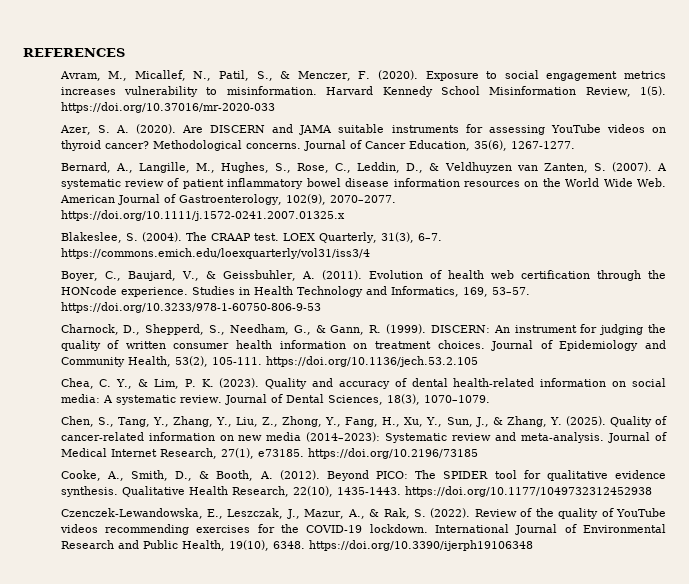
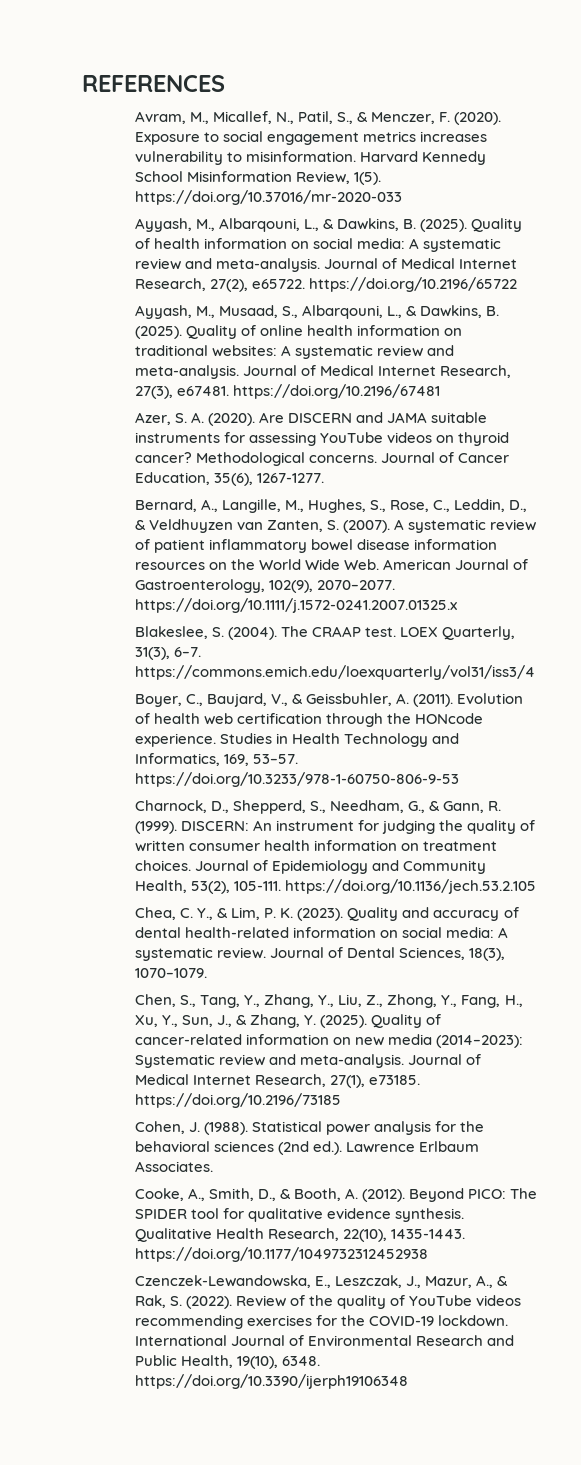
(275, 107) none -> [134,218,523,232] [134,238,502,252] [134,258,518,272] [134,277,518,292] [134,305,500,319] [134,325,463,339] [134,345,455,359] [134,365,512,379] [134,384,441,399] // Ayyash, M., Albarqouni, L., & Dawkins, B. (2025). Quality of health information on social media: A systematic review and meta-analysis. Journal of Medical Internet Research, 27(2), e65722. https://doi.org/10.2196/65722 // Ayyash, M., Musaad, S., Albarqouni, L., & Dawkins, B. (2025). Quality of online health information on traditional websites: A systematic review and meta-analysis. Journal of Medical Internet Research, 27(3), e67481. https://doi.org/10.2196/67481
(478, 453) none -> [134,1121,485,1135] [134,1141,480,1155] [134,1161,213,1172] // Cohen, J. (1988). Statistical power analysis for the behavioral sciences (2nd ed.). Lawrence Erlbaum Associates.

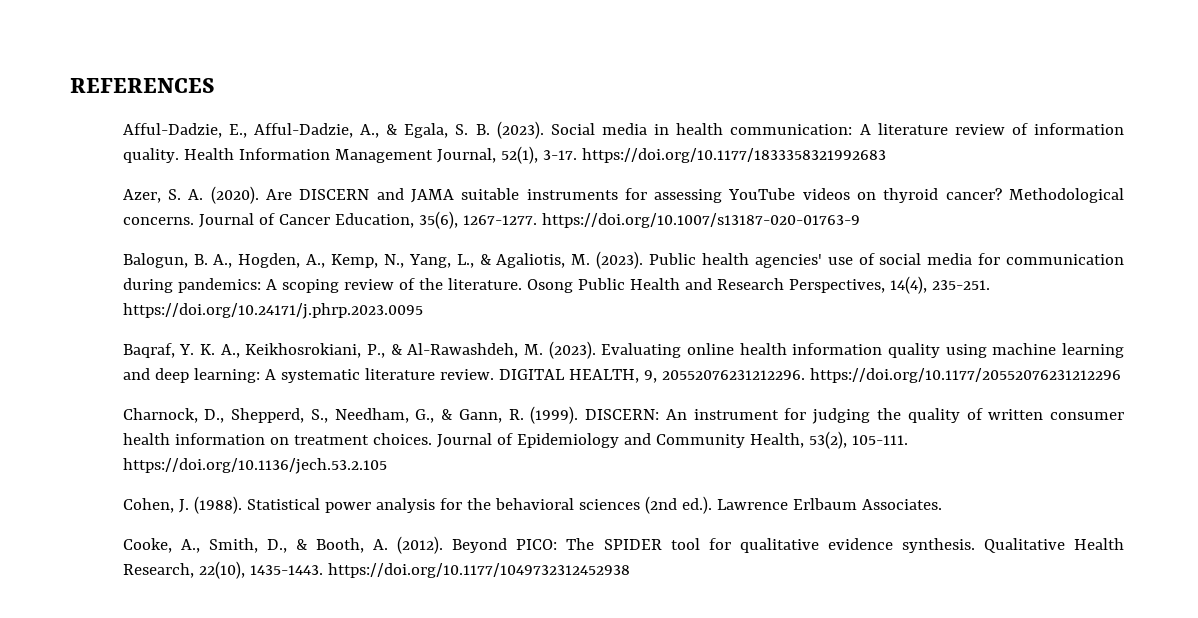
[134,111,502,125] [134,131,488,145] [134,151,487,165] [134,171,382,185] [134,190,402,205] [134,218,523,232] [134,238,502,252] [134,258,518,272] [134,277,518,292] [134,305,500,319] [134,325,463,339] [134,345,455,359] [134,365,512,379] [134,384,441,399] Avram, M., Micallef, N., Patil, S., & Menczer, F. (2020). Exposure to social engagement metrics increases vulnerability to misinformation. Harvard Kennedy School Misinformation Review, 1(5). https://doi.org/10.37016/mr-2020-033 // Ayyash, M., Albarqouni, L., & Dawkins, B. (2025). Quality of health information on social media: A systematic review and meta-analysis. Journal of Medical Internet Research, 27(2), e65722. https://doi.org/10.2196/65722 // Ayyash, M., Musaad, S., Albarqouni, L., & Dawkins, B. (2025). Quality of online health information on traditional websites: A systematic review and meta-analysis. Journal of Medical Internet Research, 27(3), e67481. https://doi.org/10.2196/67481 -> [122,121,1124,139] [122,146,886,164] Afful-Dadzie, E., Afful-Dadzie, A., & Egala, S. B. (2023). Social media in health communication: A literature review of information quality. Health Information Management Journal, 52(1), 3-17. https://doi.org/10.1177/1833358321992683
[134,499,528,513] [134,519,537,533] [134,539,498,553] [134,559,529,570] [134,579,396,593] [134,598,457,613] [134,626,516,640] [134,647,202,660] [134,665,535,680] [134,693,524,707] [134,713,484,727] [134,733,460,747] [134,753,299,766] [134,772,459,787] // Bernard, A., Langille, M., Hughes, S., Rose, C., Leddin, D., & Veldhuyzen van Zanten, S. (2007). A systematic review of patient inflammatory bowel disease information resources on the World Wide Web. American Journal of Gastroenterology, 102(9), 2070–2077. https://doi.org/10.1111/j.1572-0241.2007.01325.x // Blakeslee, S. (2004). The CRAAP test. LOEX Quarterly, 31(3), 6–7. https://commons.emich.edu/loexquarterly/vol31/iss3/4 // Boyer, C., Baujard, V., & Geissbuhler, A. (2011). Evolution of health web certification through the HONcode experience. Studies in Health Technology and Informatics, 169, 53–57. https://doi.org/10.3233/978-1-60750-806-9-53 -> [541,213,860,228] [122,251,1124,269] [122,276,990,294] [122,303,423,319] [122,341,1124,359] [122,368,1121,383] https://doi.org/10.1007/s13187-020-01763-9 // Balogun, B. A., Hogden, A., Kemp, N., Yang, L., & Agaliotis, M. (2023). Public health agencies' use of social media for communication during pandemics: A scoping review of the literature. Osong Public Health and Research Perspectives, 14(4), 235-251. https://doi.org/10.24171/j.phrp.2023.0095 // Baqraf, Y. K. A., Keikhosrokiani, P., & Al-Rawashdeh, M. (2023). Evaluating online health information quality using machine learning and deep learning: A systematic literature review. DIGITAL HEALTH, 9, 20552076231212296. https://doi.org/10.1177/20552076231212296
[134,907,519,921] [134,927,509,938] [134,947,506,961] [134,968,207,978] [134,994,523,1008] [134,1014,442,1028] [134,1034,524,1048] [134,1054,482,1068] [134,1074,421,1088] [134,1093,341,1108] // Chea, C. Y., & Lim, P. K. (2023). Quality and accuracy of dental health-related information on social media: A systematic review. Journal of Dental Sciences, 18(3), 1070–1079. // Chen, S., Tang, Y., Zhang, Y., Liu, Z., Zhong, Y., Fang, H., Xu, Y., Sun, J., & Zhang, Y. (2025). Quality of cancer-related information on new media (2014–2023): Systematic review and meta-analysis. Journal of Medical Internet Research, 27(1), e73185. https://doi.org/10.2196/73185 -> (387, 466) none
[134,1275,509,1288] [134,1295,522,1309] [134,1315,509,1329] [134,1335,515,1346] [134,1355,321,1369] [134,1374,408,1389] // Czenczek-Lewandowska, E., Leszczak, J., Mazur, A., & Rak, S. (2022). Review of the quality of YouTube videos recommending exercises for the COVID-19 lockdown. International Journal of Environmental Research and Public Health, 19(10), 6348. https://doi.org/10.3390/ijerph19106348 -> (630, 570) none

